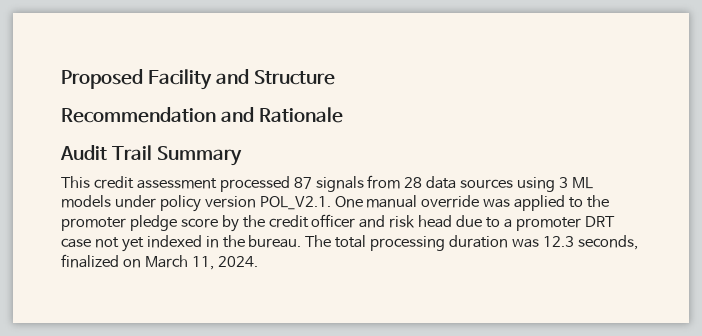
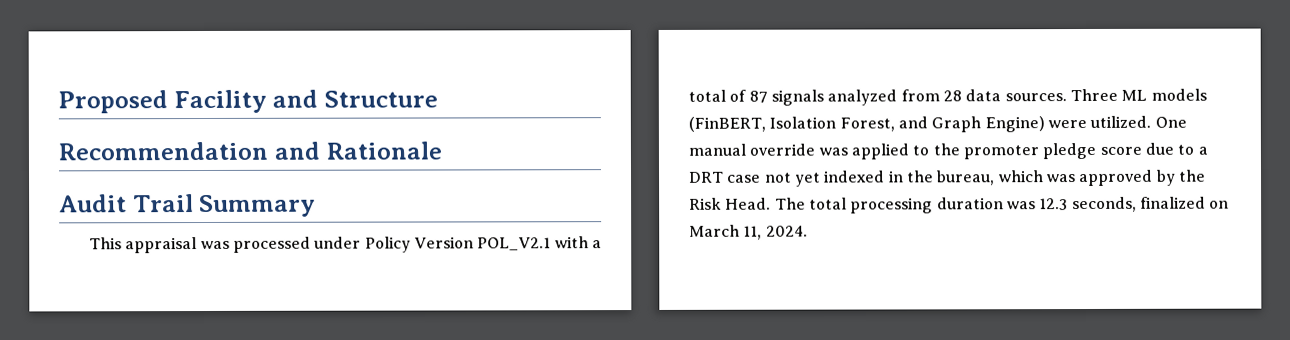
[93,176,290,192] credit assessment processed -> [125,236,602,254] [688,89,747,102] appraisal was processed under Policy Version POL_V2.1 with a total of
(364, 184) none -> [827,89,898,106] analyzed
[460,177,593,192] [61,195,331,212] sources using 3 ML models under policy version POL_V2.1. -> [1004,88,1207,102] [688,115,1152,133] sources. Three ML models (FinBERT, Isolation Forest, and Graph Engine) were utilized.
[221,214,453,232] by the credit officer and risk head -> (1142, 150) none
[515,217,581,231] promoter -> (1208, 150) none
[248,235,302,248] bureau. -> [937,169,1206,187] [689,197,772,210] bureau, which was approved by the Risk Head.

